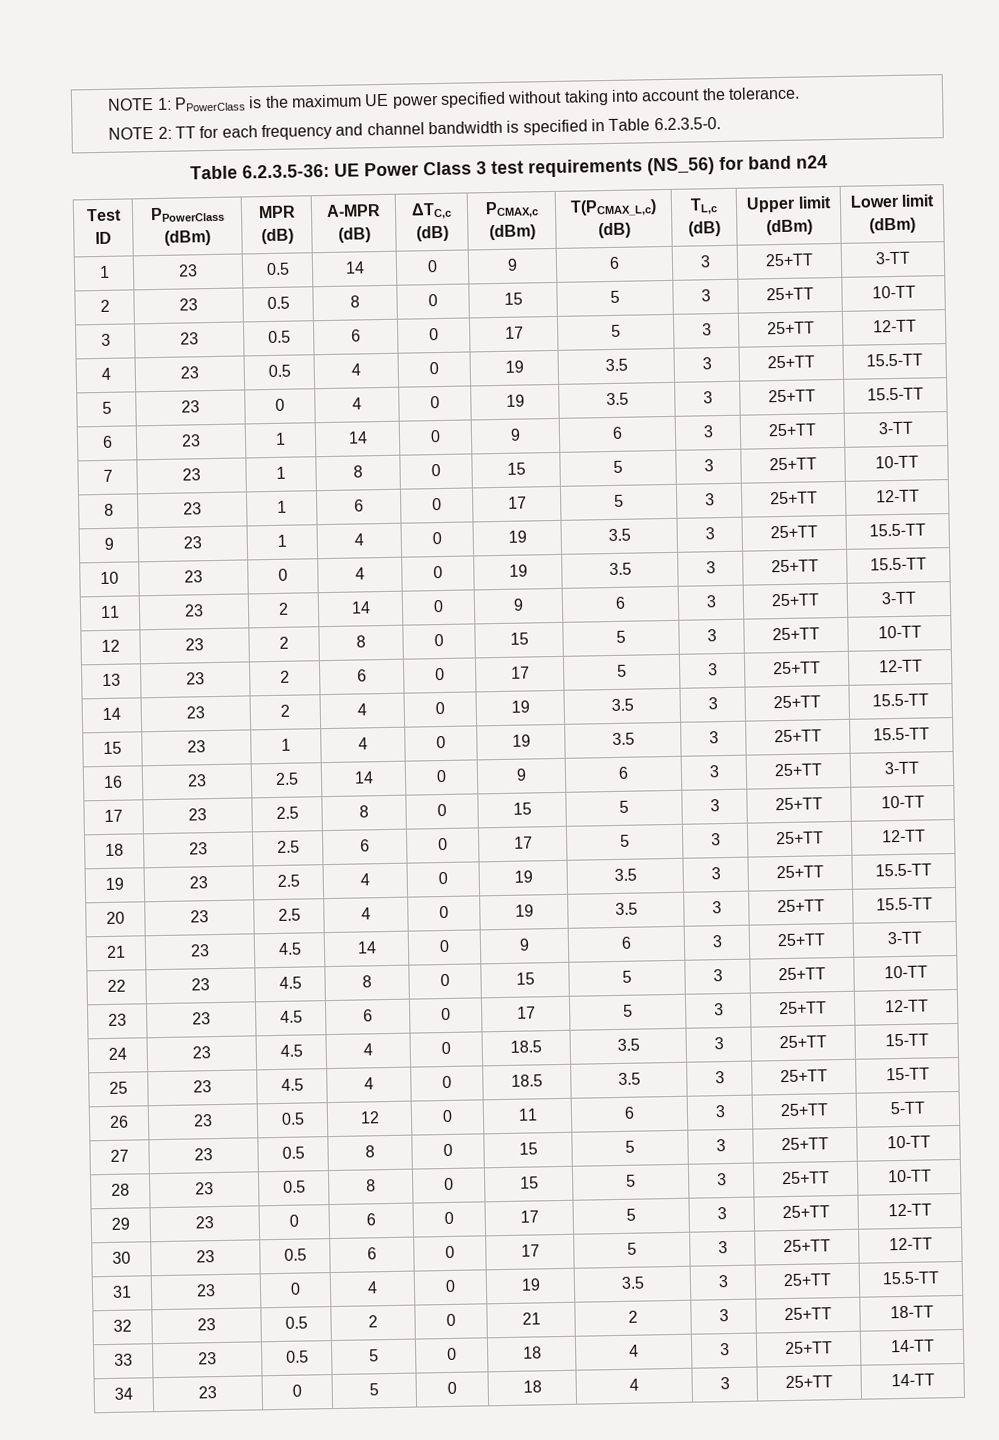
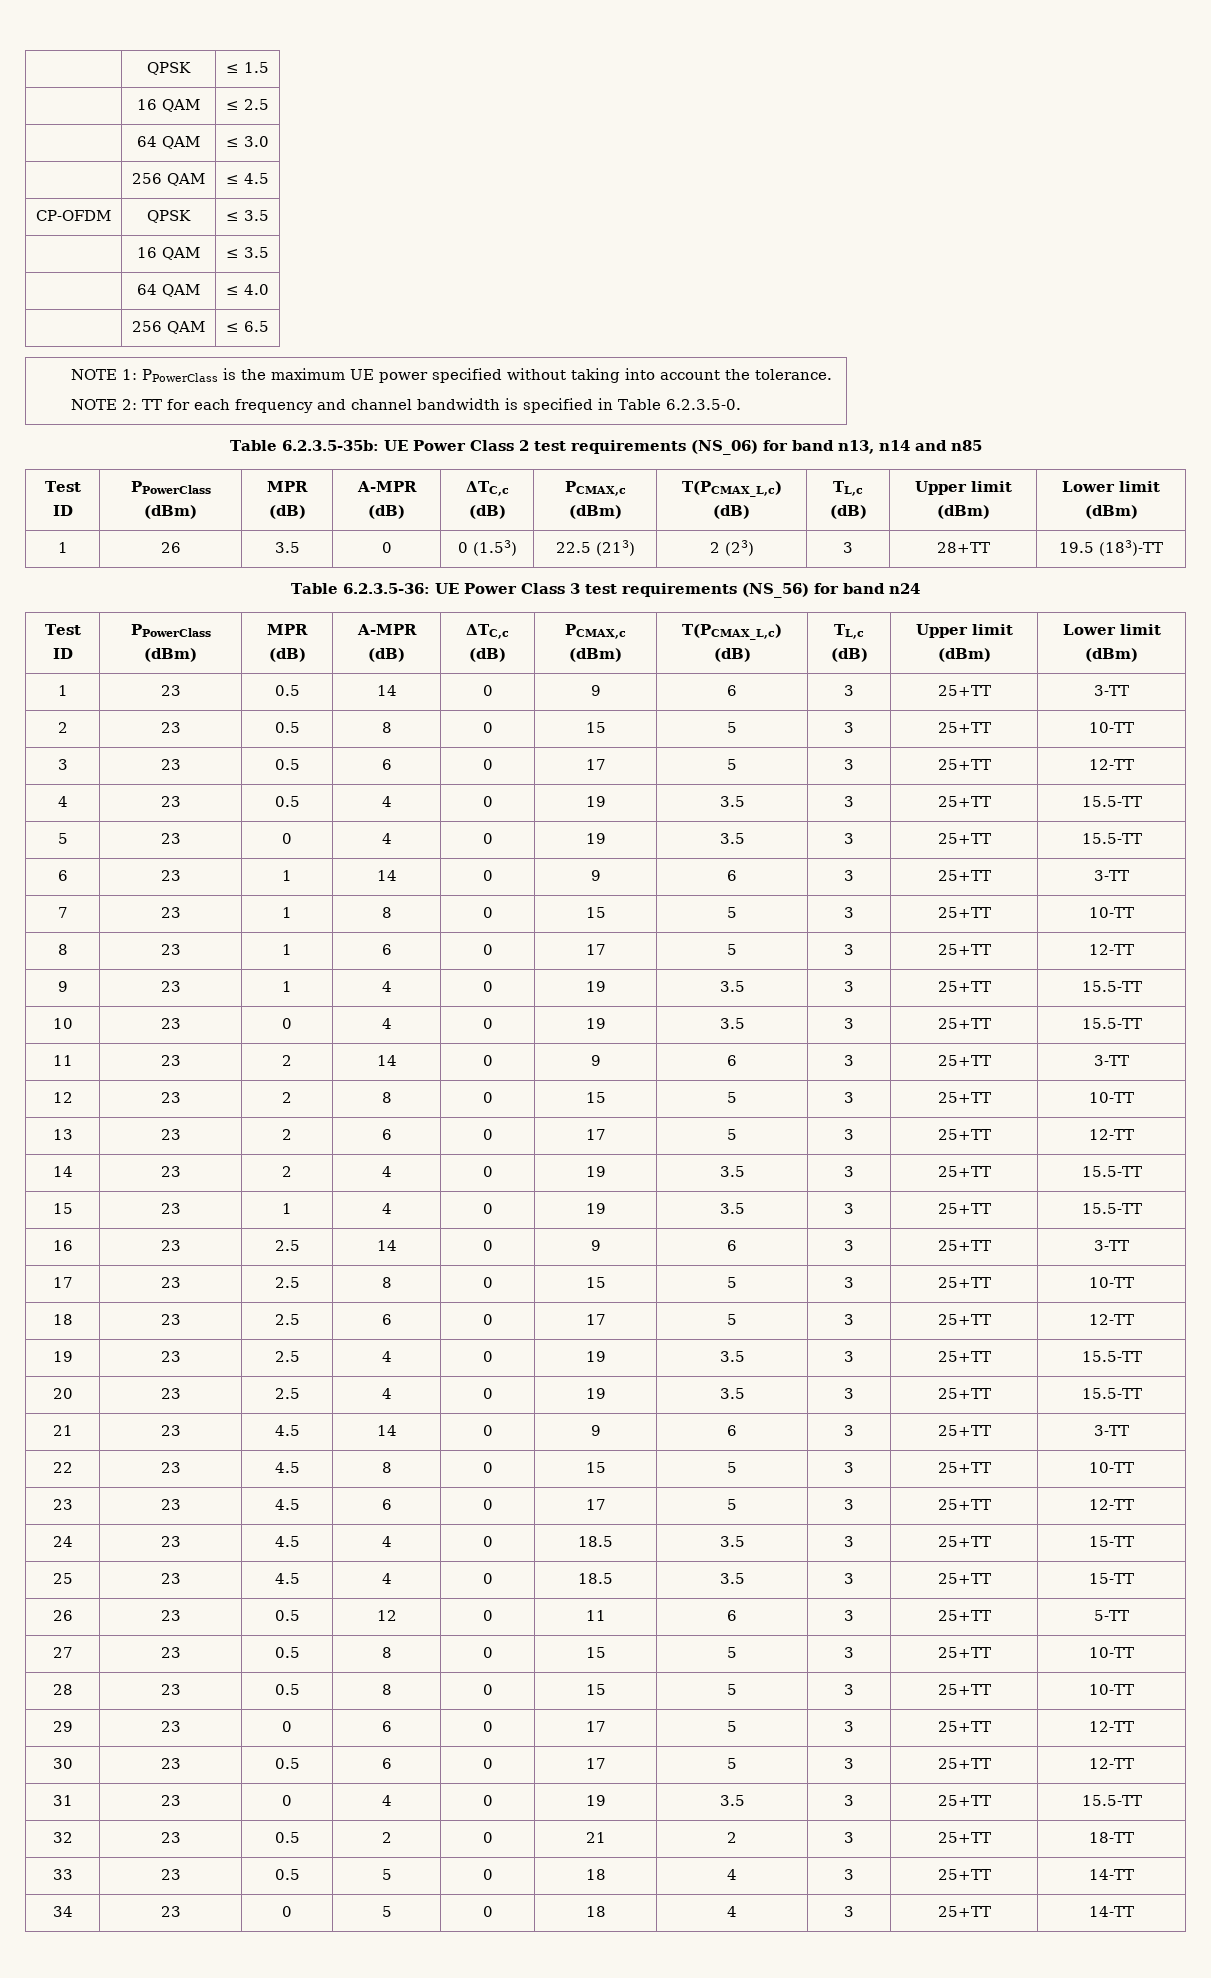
(107, 104) none -> [147,62,191,75] [226,62,269,73] [137,99,200,112] [226,99,269,110] [137,136,200,149] [226,136,269,147] [132,173,205,186] [226,173,269,184] [36,210,111,221] [147,210,191,223] [226,210,269,221] [137,247,200,260] [226,247,269,258] [137,284,200,297] [226,284,269,295] [132,321,205,334] [226,321,269,332] | QPSK | ≤ 1.5 // | 16 QAM | ≤ 2.5 // | 64 QAM | ≤ 3.0 // | 256 QAM | ≤ 4.5 // CP-OFDM | QPSK | ≤ 3.5 // | 16 QAM | ≤ 3.5 // | 64 QAM | ≤ 4.0 // | 256 QAM | ≤ 6.5 //
(721, 124) none -> [229,440,982,455] [44,481,81,492] [52,505,73,516] [130,481,211,494] [144,505,197,519] [267,481,308,492] [268,505,306,519] [356,481,417,492] [368,505,405,519] [465,481,509,496] [468,505,506,519] [564,481,626,496] [568,505,622,519] [681,481,782,497] [713,505,750,519] [833,481,863,496] [829,505,867,519] [914,481,1012,495] [936,505,990,519] [1062,481,1160,492] [1084,505,1138,519] [57,542,68,553] [160,542,181,553] [274,542,300,553] [381,542,392,553] [457,540,517,556] [555,540,635,556] [709,540,754,556] [843,542,853,553] [936,542,990,553] [1059,540,1163,556] // Table 6.2.3.5-35b: UE Power Class 2 test requirements (NS_06) for band n13, n14 and n85 // Test ID | PPowerClass (dBm) | MPR (dB) | A-MPR (dB) | ΔTC,c (dB) | PCMAX,c (dBm) | T(PCMAX_L,c) (dB) | TL,c (dB) | Upper limit (dBm) | Lower limit (dBm) // 1 | 26 | 3.5 | 0 | 0 (1.53) | 22.5 (213) | 2 (23) | 3 | 28+TT | 19.5 (183)-TT

